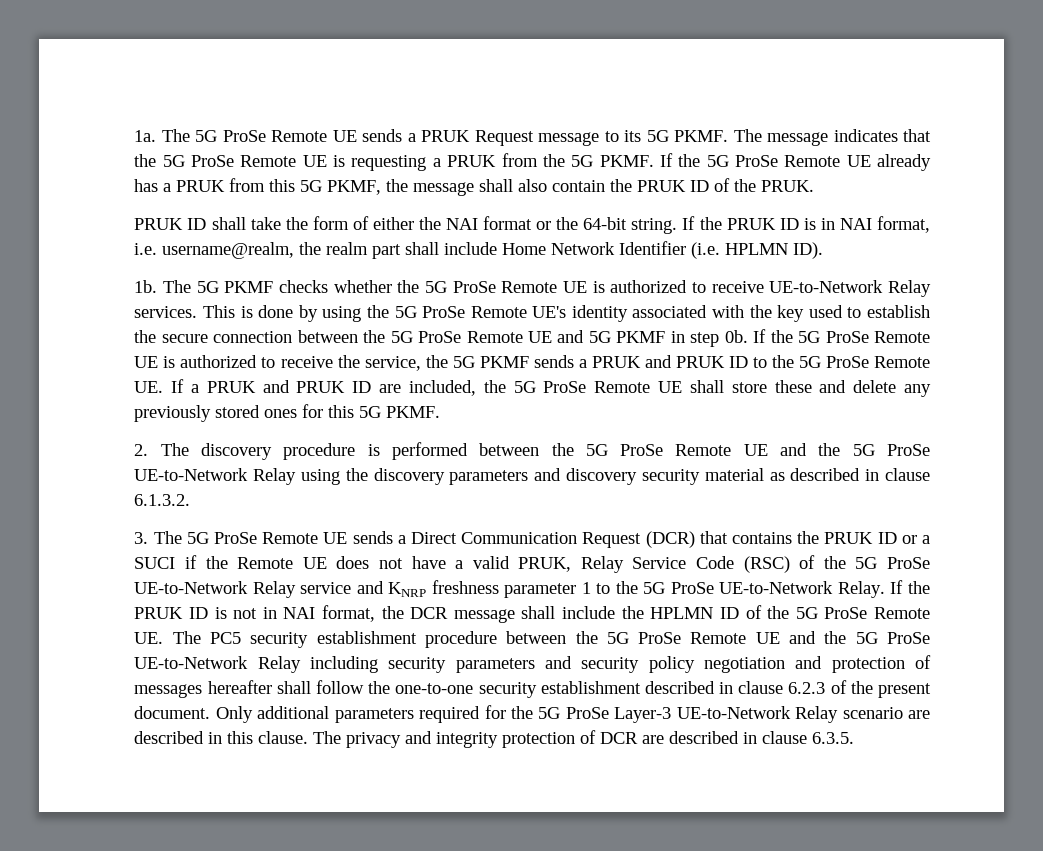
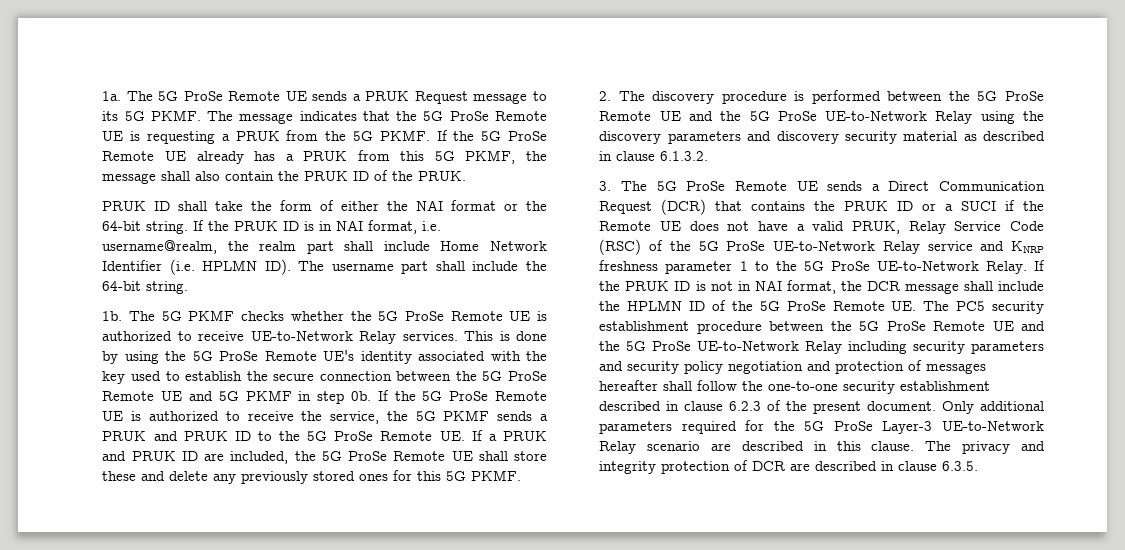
(824, 250) none -> [298,261,548,274] [102,281,189,294] The username part shall include the 64-bit string.

